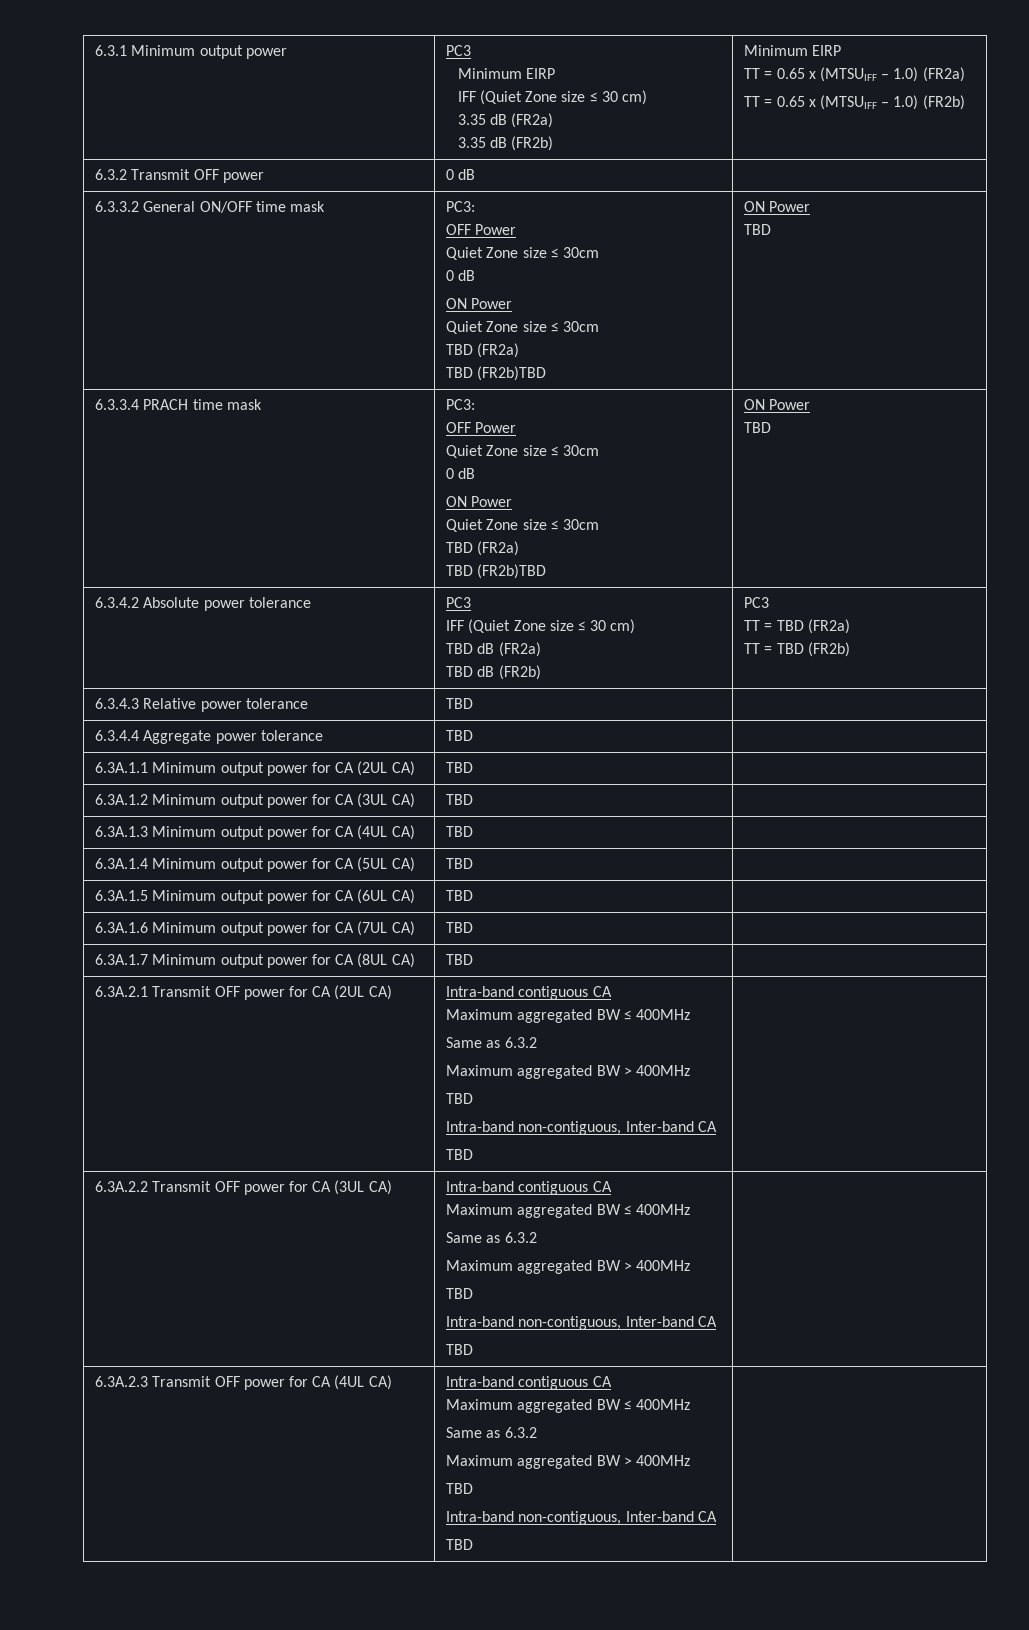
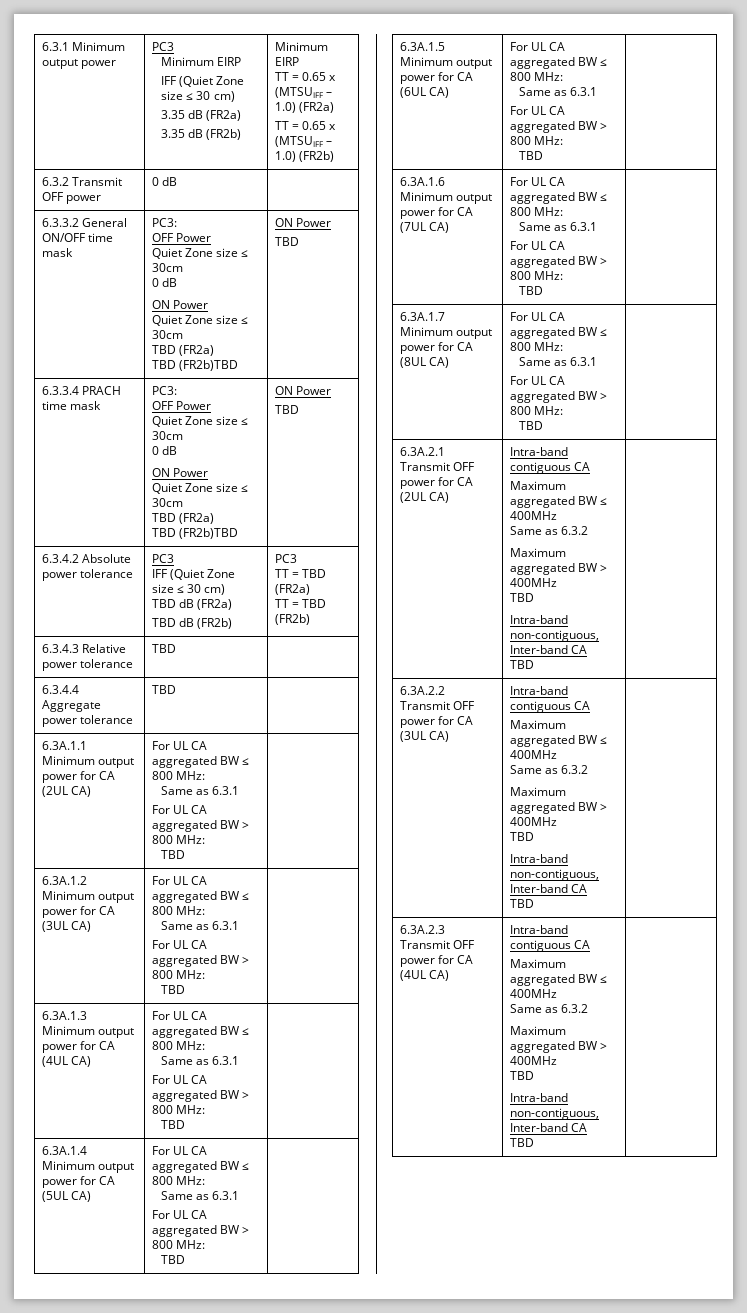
(415, 768) none -> [152,741,208,750] [152,756,250,768] [152,771,206,780] [161,786,240,795] [152,805,208,814] [152,820,250,832] [152,835,206,844] For UL CA aggregated BW ≤ 800 MHz: // Same as 6.3.1 // For UL CA aggregated BW > 800 MHz: //
(415, 800) none -> [152,876,208,885] [152,891,250,903] [152,906,206,915] [161,921,240,930] [152,940,208,949] [152,955,250,967] [152,970,206,979] For UL CA aggregated BW ≤ 800 MHz: // Same as 6.3.1 // For UL CA aggregated BW > 800 MHz: //
(415, 832) none -> [152,1011,208,1020] [152,1026,250,1038] [152,1041,206,1050] [161,1056,240,1065] [152,1075,208,1084] [152,1090,250,1102] [152,1105,206,1114] For UL CA aggregated BW ≤ 800 MHz: // Same as 6.3.1 // For UL CA aggregated BW > 800 MHz: //
(415, 864) none -> [152,1146,208,1155] [152,1161,250,1173] [152,1176,206,1185] [161,1191,240,1200] [152,1210,208,1219] [152,1225,250,1237] [152,1240,206,1249] For UL CA aggregated BW ≤ 800 MHz: // Same as 6.3.1 // For UL CA aggregated BW > 800 MHz: //
(415, 896) none -> [510,42,566,51] [510,57,608,69] [510,72,564,81] [519,87,598,96] [510,106,566,115] [510,121,608,133] [510,136,564,145] For UL CA aggregated BW ≤ 800 MHz: // Same as 6.3.1 // For UL CA aggregated BW > 800 MHz: //
(415, 928) none -> [510,177,566,186] [510,192,608,204] [510,207,564,216] [519,222,598,231] [510,241,566,250] [510,256,608,268] [510,271,564,280] For UL CA aggregated BW ≤ 800 MHz: // Same as 6.3.1 // For UL CA aggregated BW > 800 MHz: //
(415, 960) none -> [510,312,566,321] [510,327,608,339] [510,342,564,351] [519,357,598,366] [510,376,566,385] [510,391,608,403] [510,406,564,415] For UL CA aggregated BW ≤ 800 MHz: // Same as 6.3.1 // For UL CA aggregated BW > 800 MHz: //

